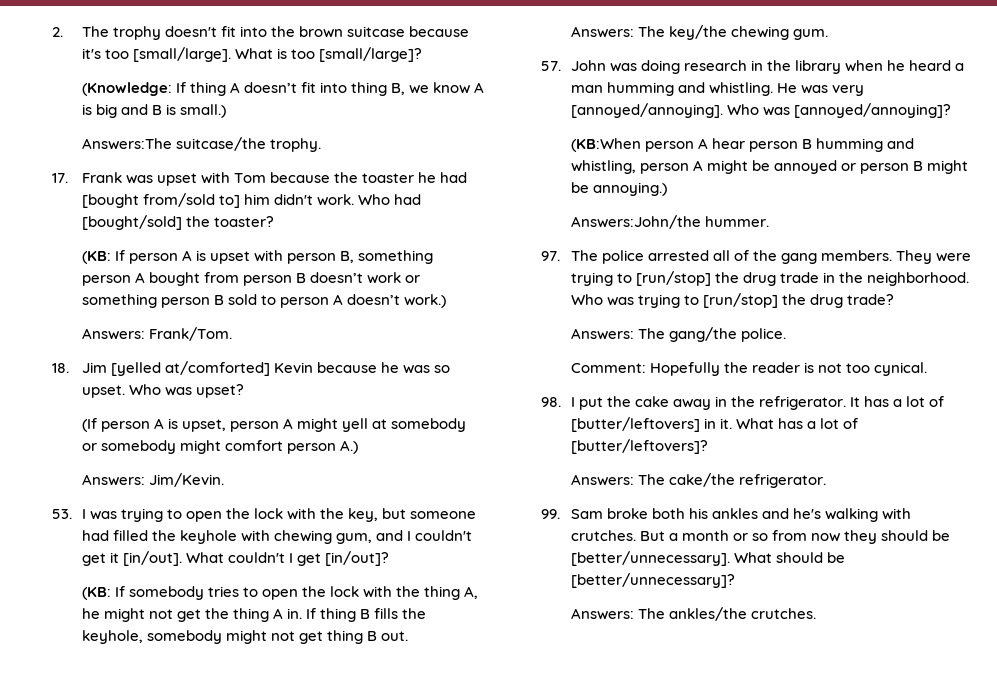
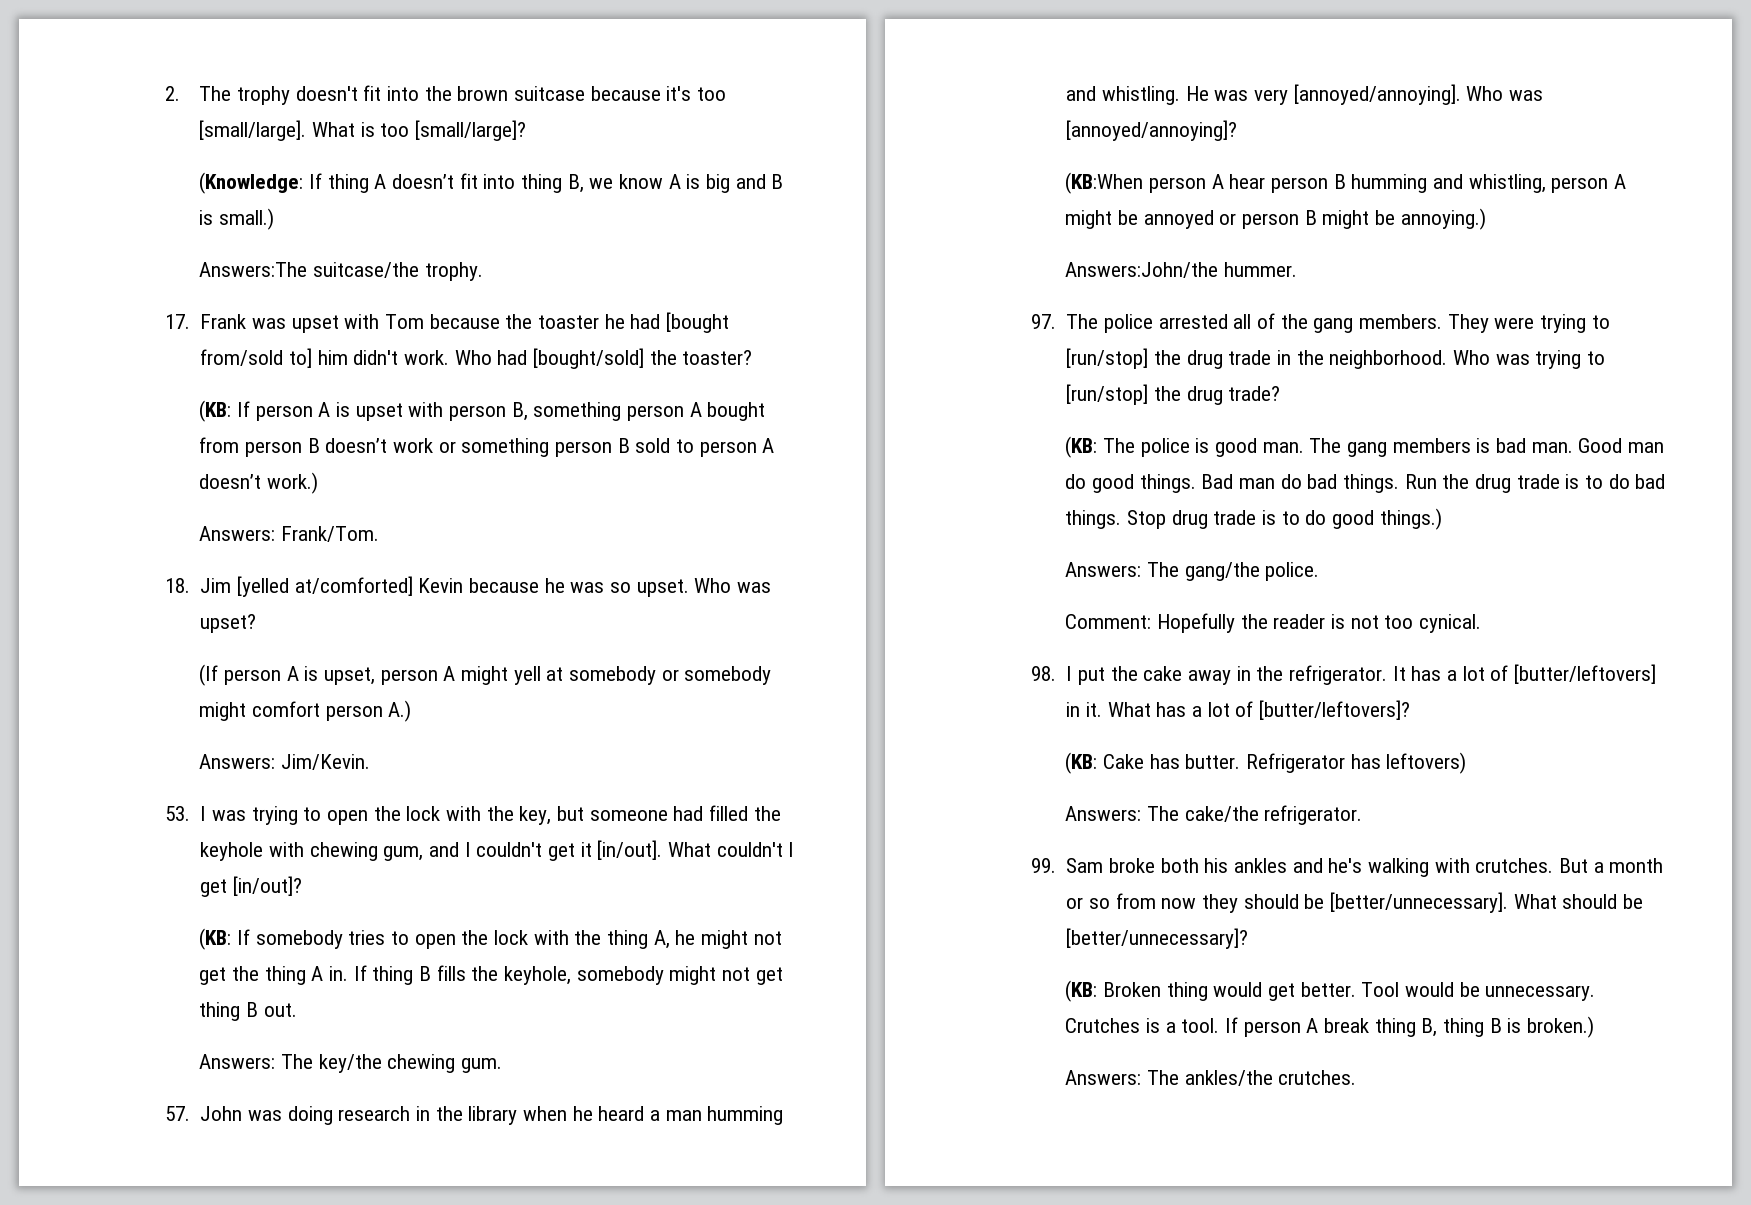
(895, 299) none -> [1065,436,1665,458] [1065,474,1666,493] [1065,508,1442,530] // (KB: The police is good man. The gang members is bad man. Good man do good things. Bad man do bad things. Run the drug trade is to do bad things. Stop drug trade is to do good things.)
(708, 446) none -> [1065,752,1467,774] // (KB: Cake has butter. Refrigerator has leftovers)
(735, 580) none -> [1065,980,1596,1002] [1065,1016,1595,1038] // (KB: Broken thing would get better. Tool would be unnecessary. Crutches is a tool. If person A break thing B, thing B is broken.)

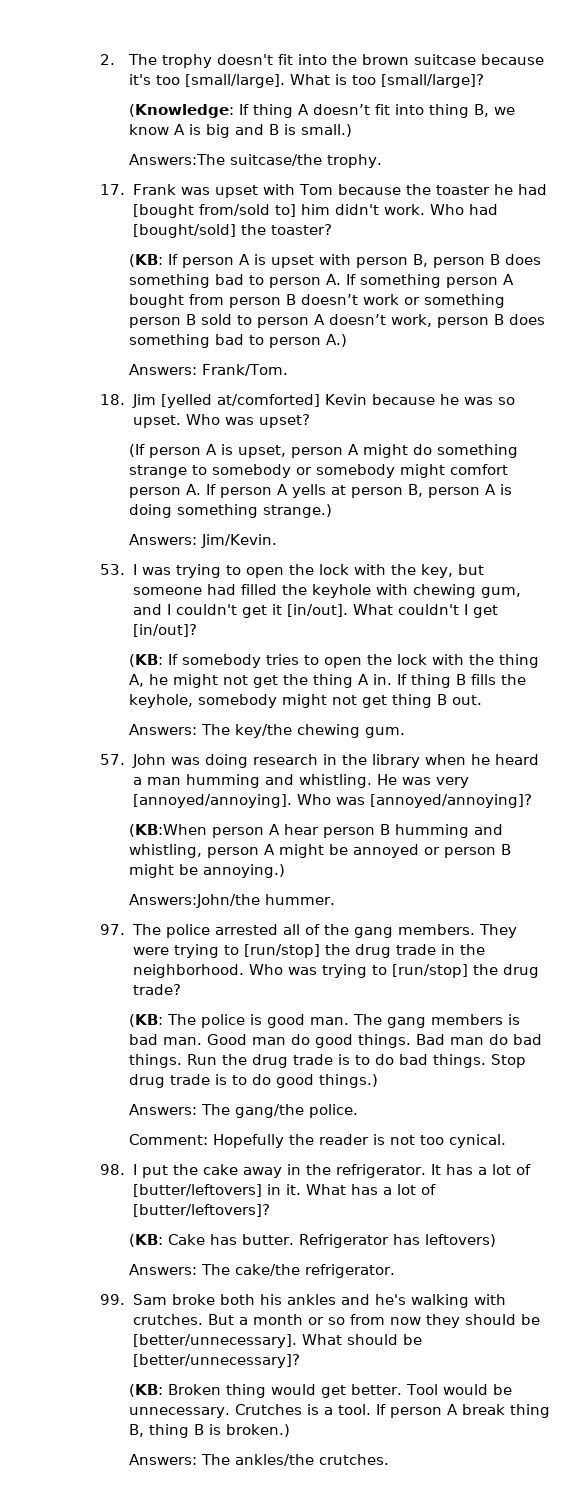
(528, 411) none -> [433,254,542,268] [129,274,357,288] person B does something bad to person A. If
[266,472,318,494] work.) -> [391,314,546,328] [129,334,348,348] work, person B does something bad to person A.)
[513,666,564,685] yell at -> [413,444,519,458] [129,465,208,478] do something strange to
[388,700,412,722] A.) -> [186,484,513,498] [129,504,333,518] A. If person A yells at person B, person A is doing something strange.)

